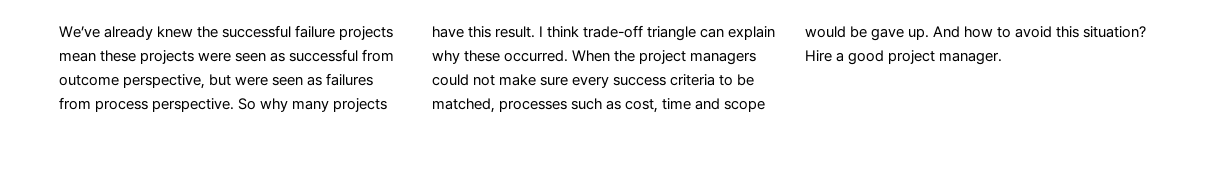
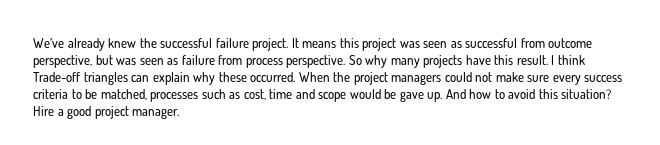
[339,26,394,40] [59,50,232,64] projects mean these projects were -> [252,38,420,51] project. It means this project was
[235,73,374,86] were seen as failures -> [116,55,215,65] was seen as failure
[583,25,697,41] trade-off triangle -> [33,72,128,85] Trade-off triangles

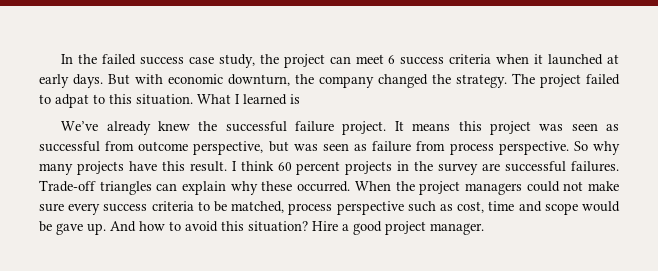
(33, 43) none -> [61,54,619,68] [39,73,620,88] [39,94,300,108] In the failed success case study, the project can meet 6 success criteria when it launched at early days. But with economic downturn, the company changed the strategy. The project failed to adpat to this situation. What I learned is //
(585, 60) none -> [277,161,619,175] 60 percent projects in the survey are successful failures.
[150,92,199,102] processes -> [288,201,404,215] process perspective

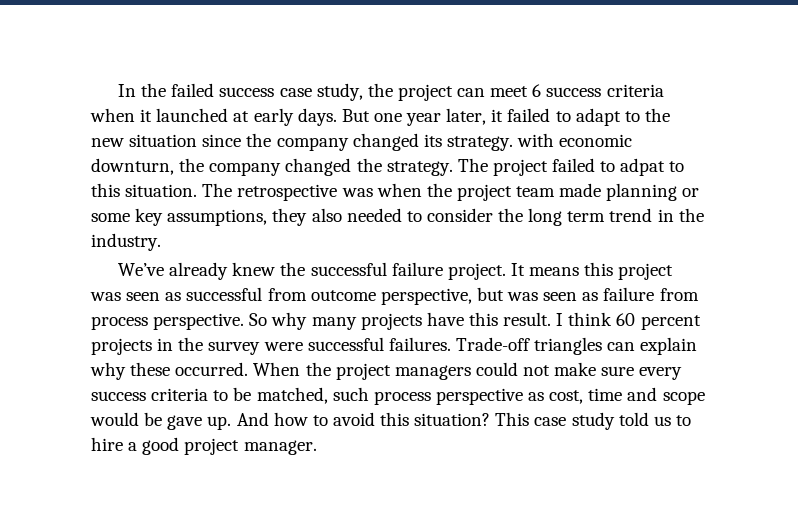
(130, 79) none -> [373,108,670,126] [91,133,513,151] one year later, it failed to adapt to the new situation since the company changed its strategy.
[197,94,300,105] What I learned is -> [202,183,700,201] [91,208,704,226] [91,233,161,251] The retrospective was when the project team made planning or some key assumptions, they also needed to consider the long term trend in the industry.
[482,163,501,171] are -> [263,342,303,351] were
(285, 207) none -> [332,387,369,401] such
[407,201,436,212] such -> (523, 396) none
[312,221,338,231] Hire -> [495,412,691,430] [91,437,123,451] This case study told us to hire

